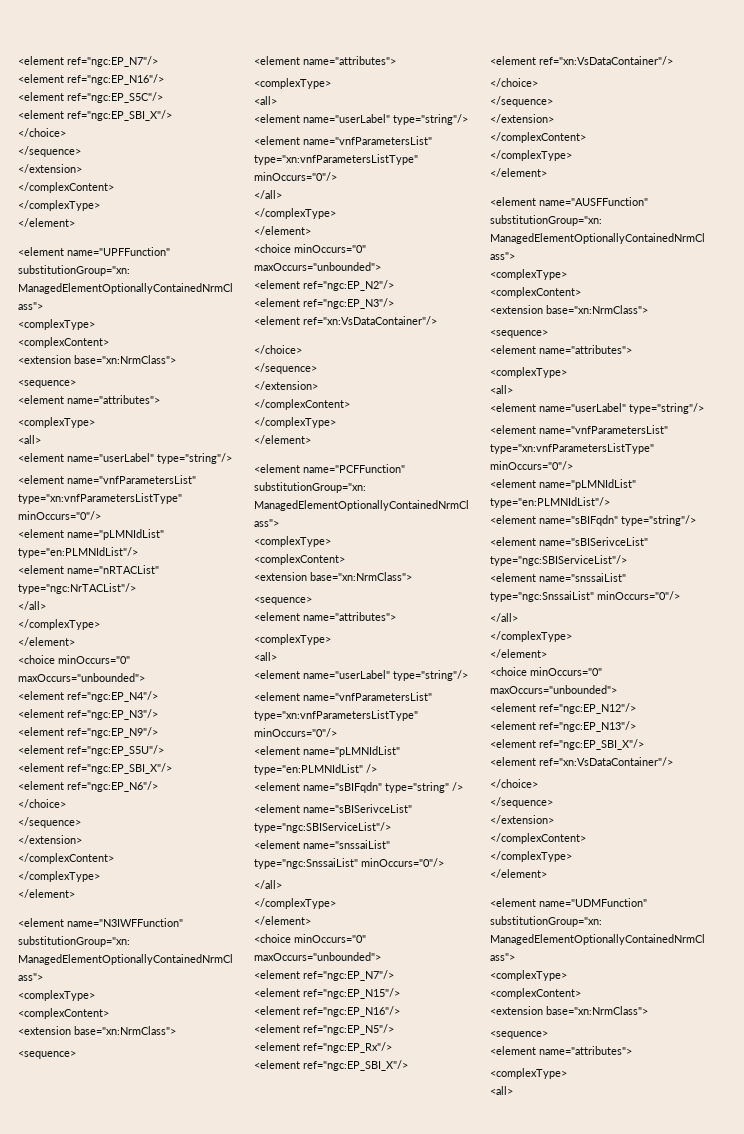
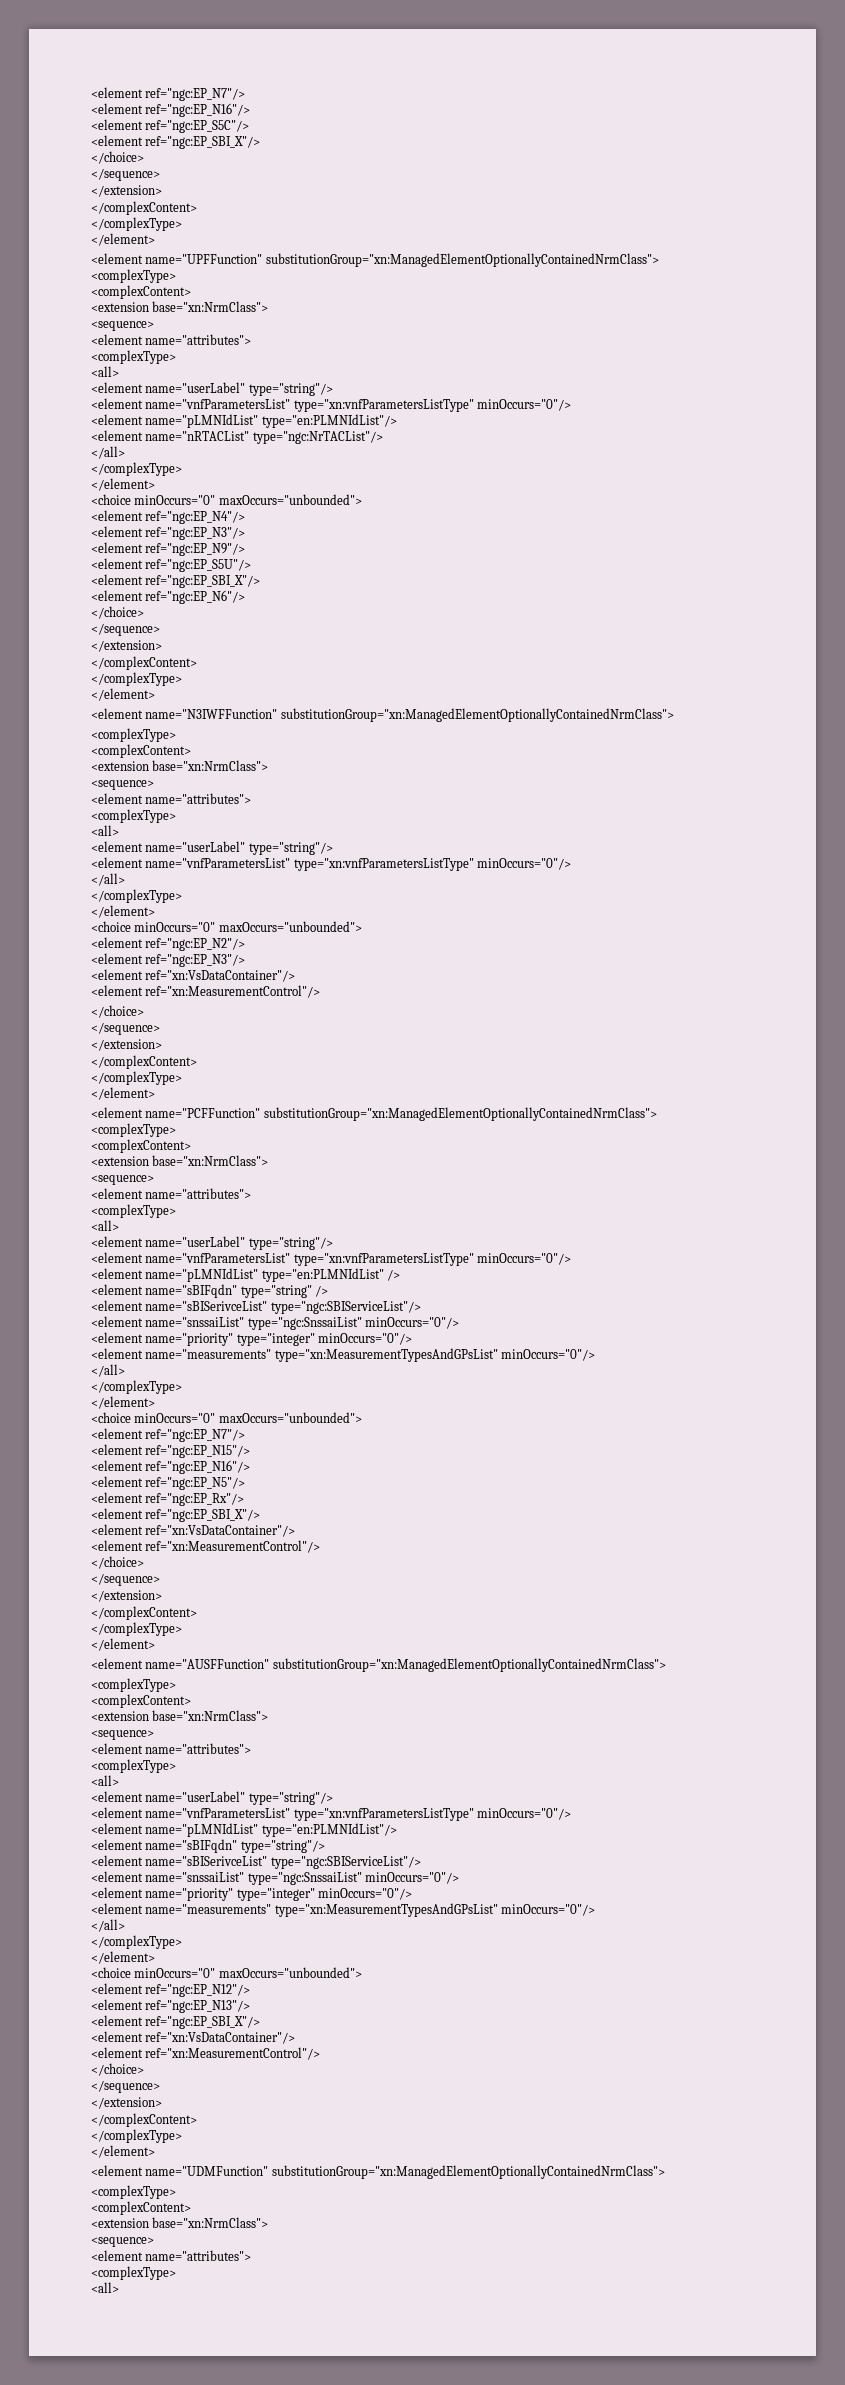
(437, 320) none -> [91,985,321,998] // <element ref="xn:MeasurementControl"/>
(444, 862) none -> [91,1332,413,1346] [91,1348,596,1362] // <element name="priority" type="integer" minOccurs="0"/> // <element name="measurements" type="xn:MeasurementTypesAndGPsList" minOccurs="0"/>
(673, 60) none -> [91,1540,321,1553] // <element ref="xn:MeasurementControl"/>
(680, 595) none -> [91,1887,413,1901] [91,1903,596,1917] // <element name="priority" type="integer" minOccurs="0"/> // <element name="measurements" type="xn:MeasurementTypesAndGPsList" minOccurs="0"/>
(673, 761) none -> [91,2047,321,2060] // <element ref="xn:MeasurementControl"/>

